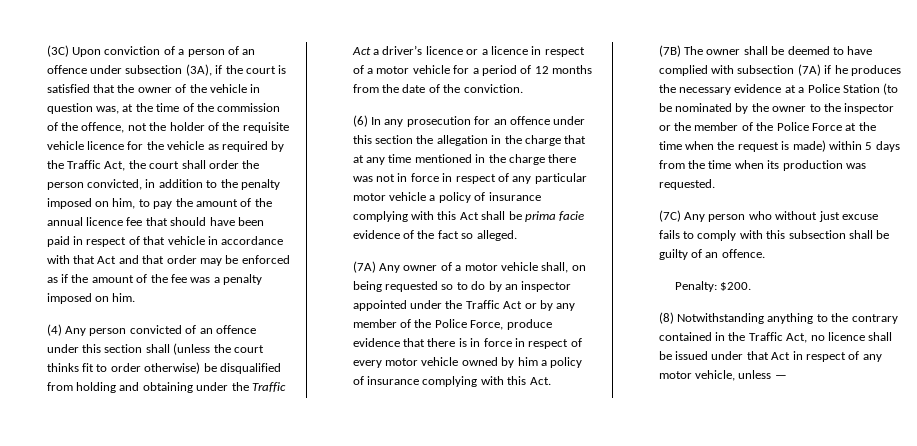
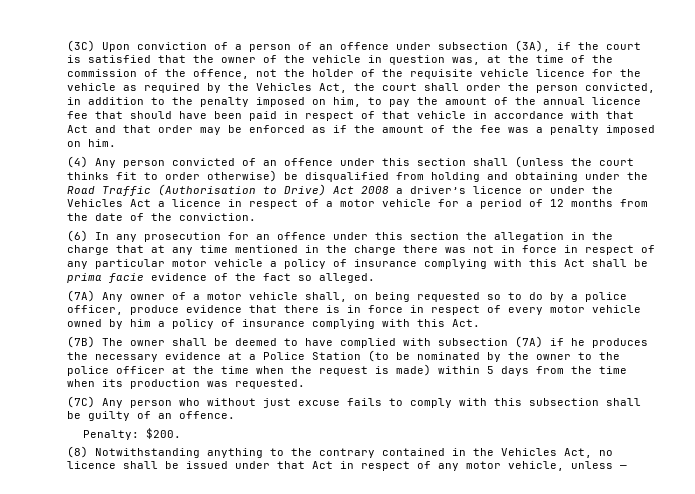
[67,160,102,169] Traffic -> [256,83,313,91] Vehicles
[251,382,286,392] [351,45,479,55] Traffic Act a driver’s licence or -> [67,184,614,196] [67,199,152,207] Road Traffic (Authorisation to Drive) Act 2008 a driver’s licence or under the Vehicles Act
[504,281,572,292] [352,300,576,311] [352,319,504,330] an inspector appointed under the Traffic Act or by any member of the Police Force, -> [571,292,628,302] [67,305,124,315] a police officer,
[844,103,895,114] [658,122,842,131] inspector or the member of the Police Force -> [67,366,166,376] police officer
[748,332,783,341] Traffic -> [501,448,558,456] Vehicles

